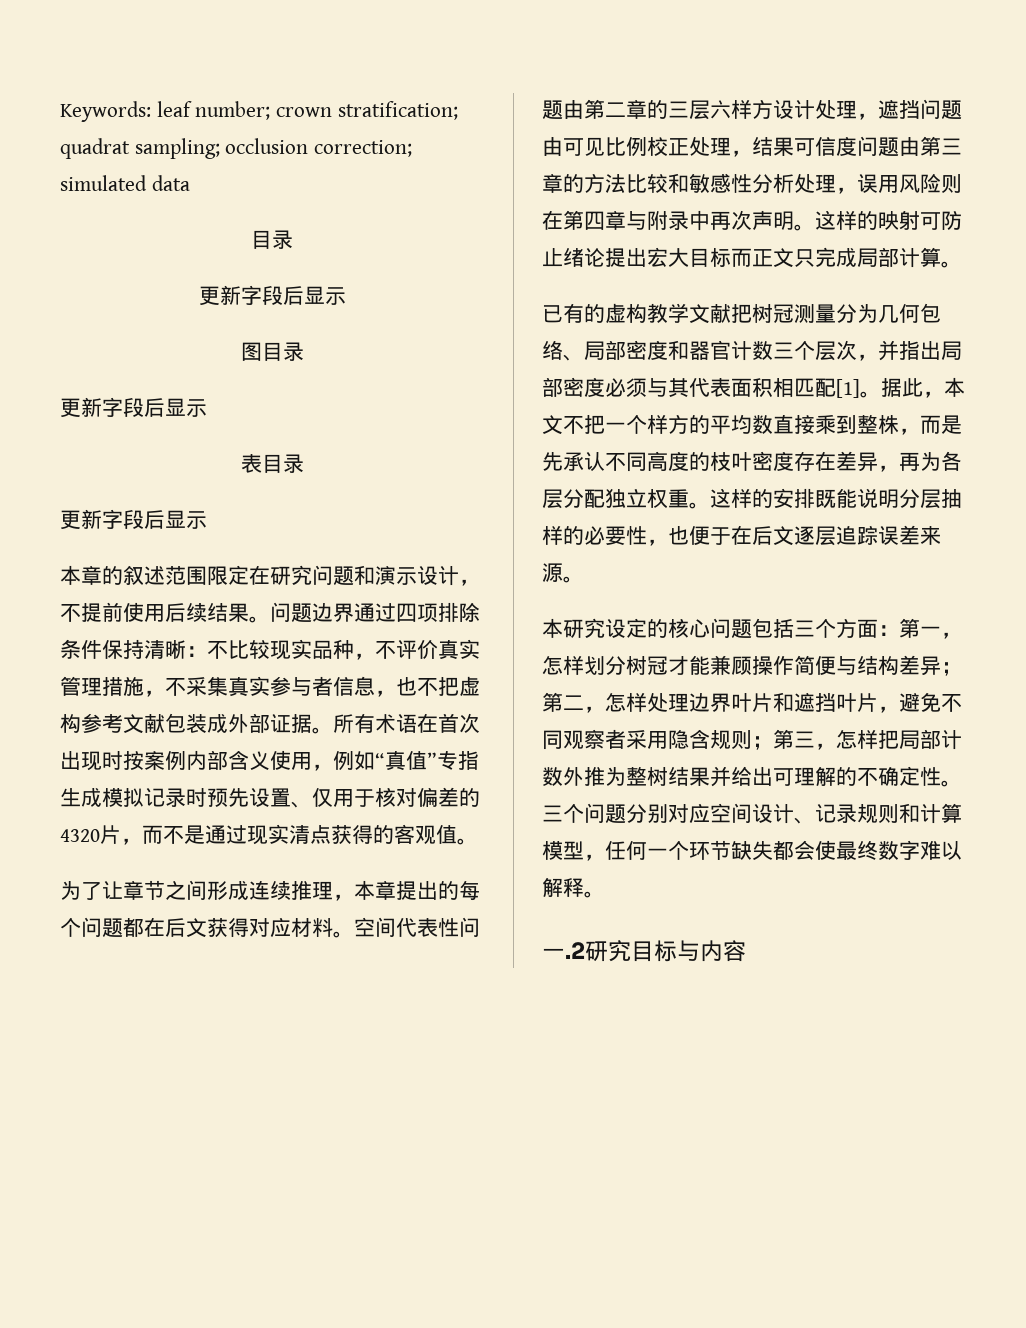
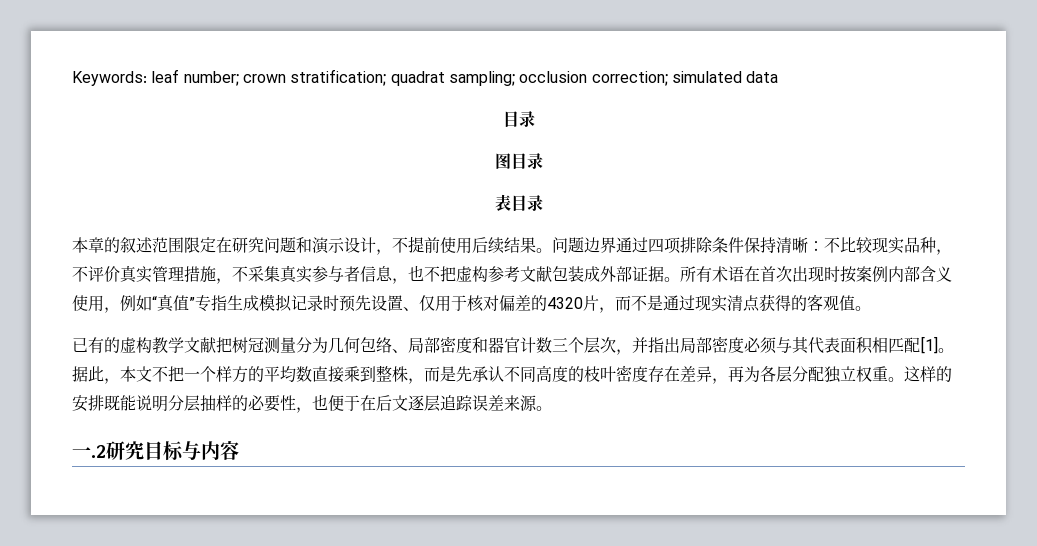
[198,285,346,306] [240,342,304,361] [60,397,207,418] [240,454,304,473] [60,509,207,530] 更新字段后显示 // 图目录 // 更新字段后显示 // 表目录 // 更新字段后显示 -> [494,153,543,169] [494,194,543,211] 图目录 // 表目录
[60,880,480,901] [60,917,480,938] [542,99,962,120] [542,136,962,157] [542,173,962,194] [542,210,962,231] [542,247,962,268] // 为了让章节之间形成连续推理，本章提出的每个问题都在后文获得对应材料。空间代表性问题由第二章的三层六样方设计处理，遮挡问题由可见比例校正处理，结果可信度问题由第三章的方法比较和敏感性分析处理，误用风险则在第四章与附录中再次声明。这样的映射可防止绪论提出宏大目标而正文只完成局部计算。 -> (871, 308) none
[542,618,962,639] [542,655,962,676] [542,692,962,713] [542,729,962,750] [542,766,962,787] [542,803,962,824] [542,840,962,861] [542,877,605,898] // 本研究设定的核心问题包括三个方面：第一，怎样划分树冠才能兼顾操作简便与结构差异；第二，怎样处理边界叶片和遮挡叶片，避免不同观察者采用隐含规则；第三，怎样把局部计数外推为整树结果并给出可理解的不确定性。三个问题分别对应空间设计、记录规则和计算模型，任何一个环节缺失都会使最终数字难以解释。 -> (552, 408) none

